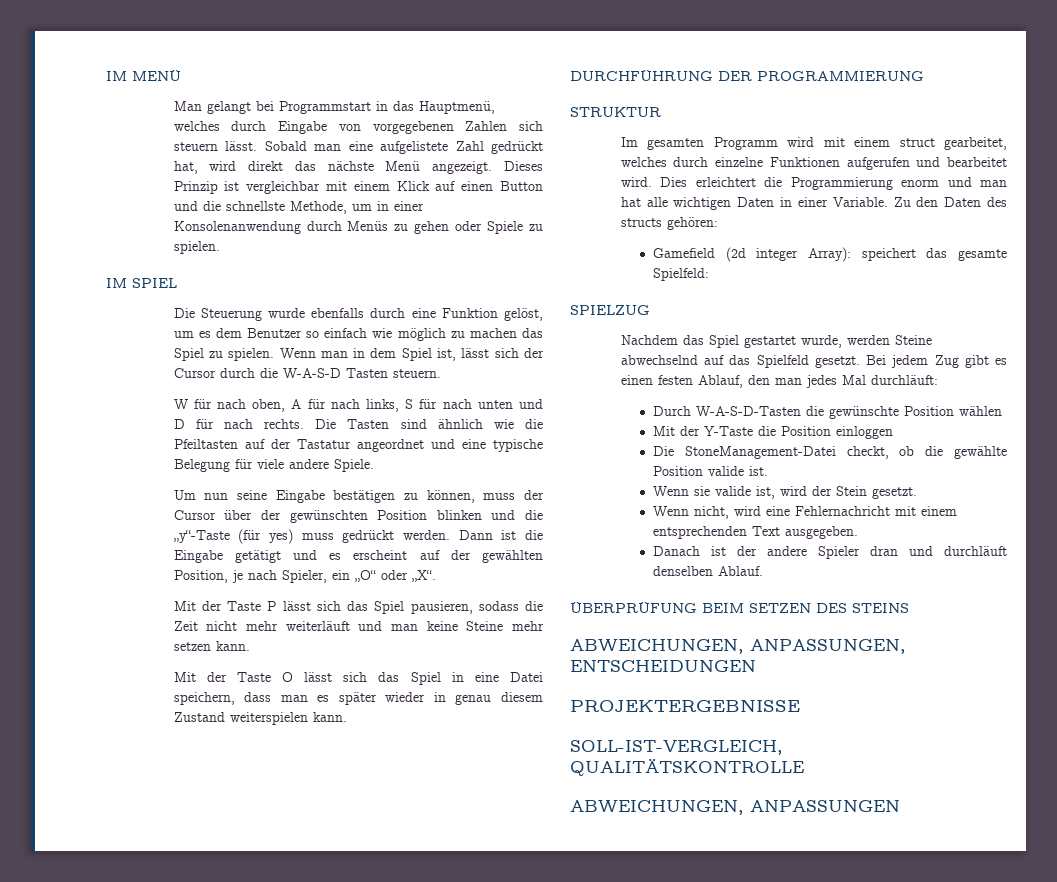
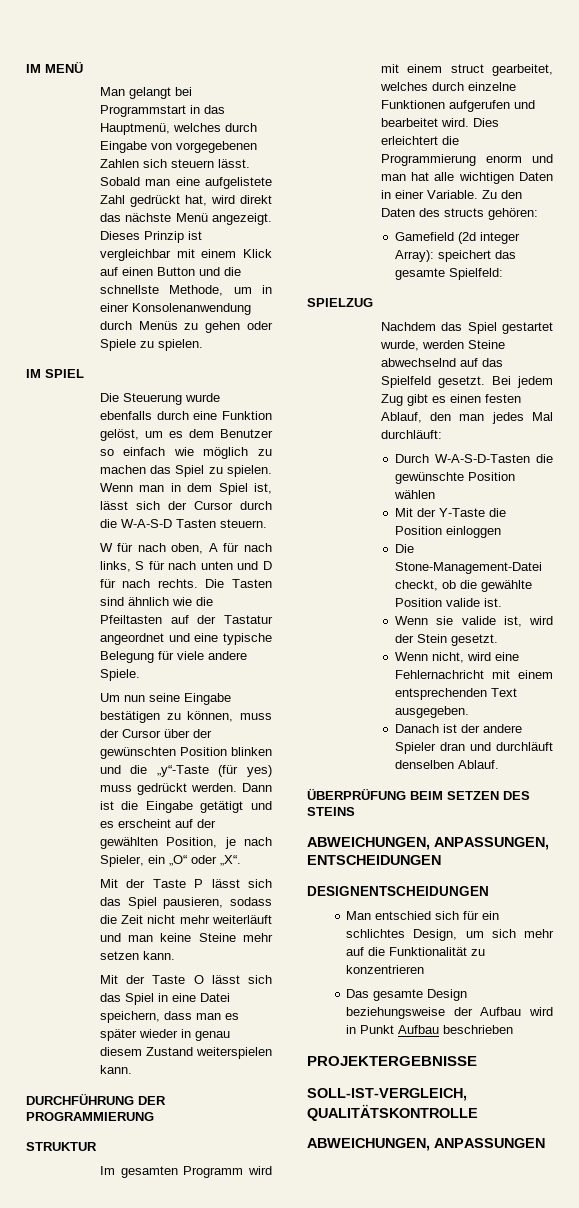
[684,446,836,459] StoneManagement-Datei -> [395,562,543,574] Stone-Management-Datei
(756, 666) none -> [307,886,489,896] [346,911,500,920] [346,929,554,941] [346,947,486,956] [346,965,425,974] [346,989,468,1001] [346,1007,553,1019] [346,1025,514,1034] // DESIGNENTSCHEIDUNGEN // Man entschied sich für ein schlichtes Design, um sich mehr auf die Funktionalität zu konzentrieren // Das gesamte Design beziehungsweise der Aufbau wird in Punkt Aufbau beschrieben

